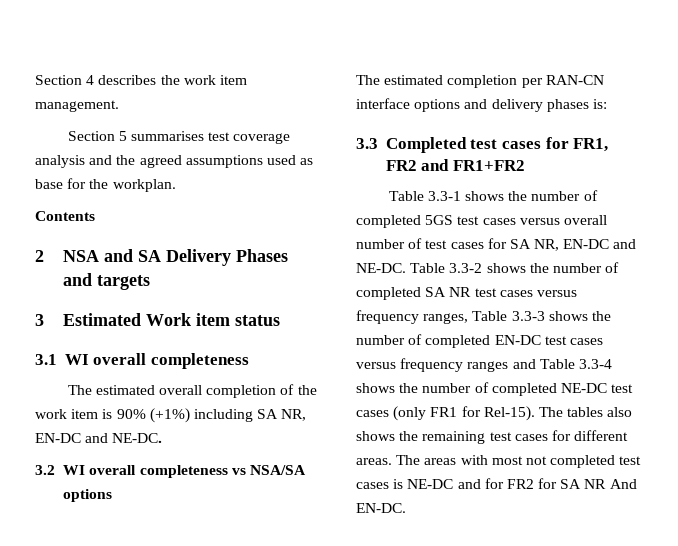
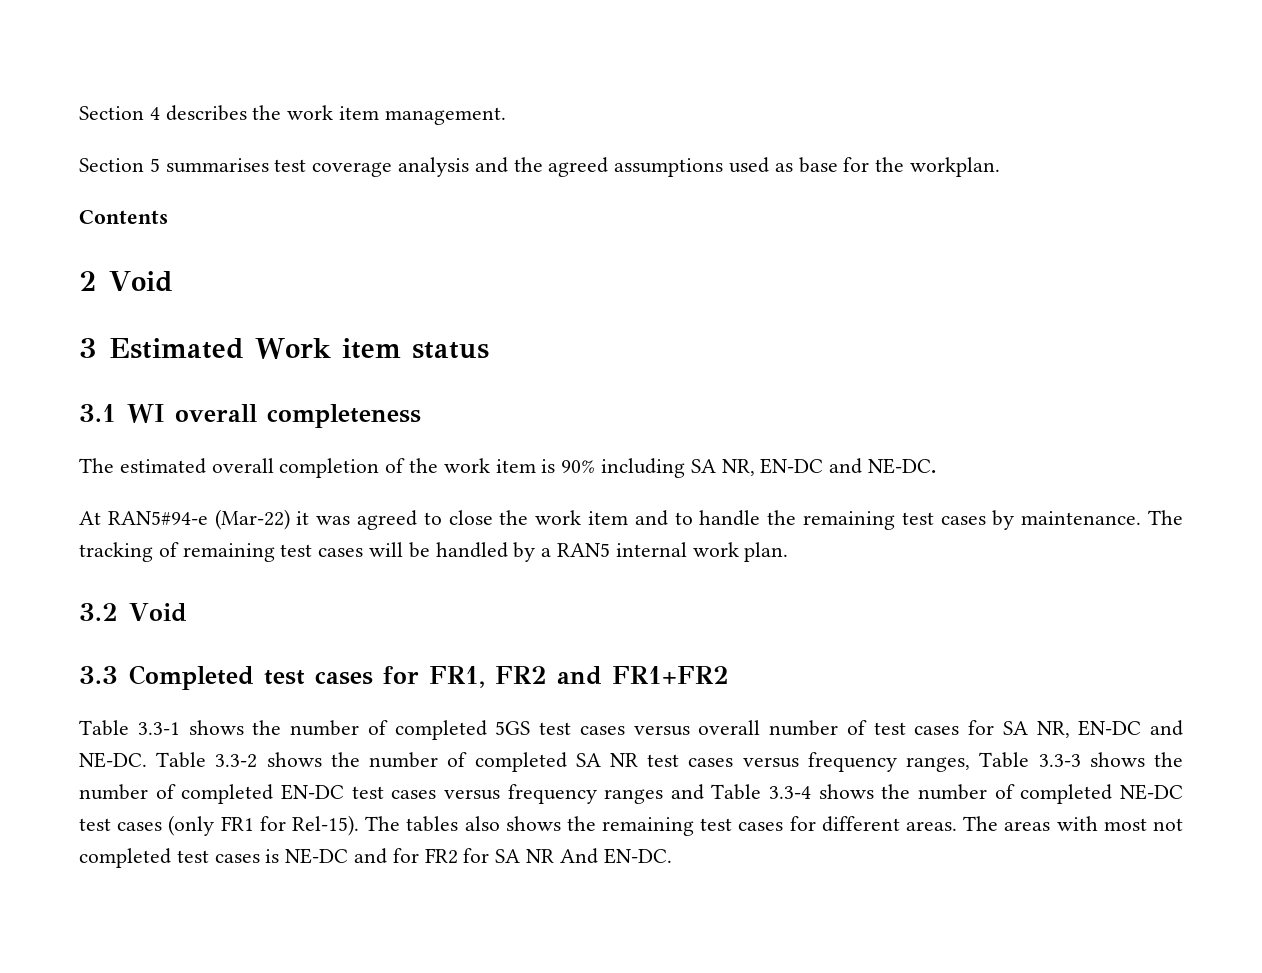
[63,249,289,266] [63,273,151,290] NSA and SA Delivery Phases and targets -> [108,271,173,292] Void
[149,408,190,423] (+1%) -> (596, 466) none
[35,465,306,478] [63,489,113,502] [356,75,604,88] [356,98,607,112] 3.2 WI overall completeness vs NSA/SA options // The estimated completion per RAN-CN interface options and delivery phases is: -> [79,509,1183,530] [79,542,789,562] [79,603,187,622] At RAN5#94-e (Mar-22) it was agreed to close the work item and to handle the remaining test cases by maintenance. The tracking of remaining test cases will be handled by a RAN5 internal work plan. // 3.2 Void

